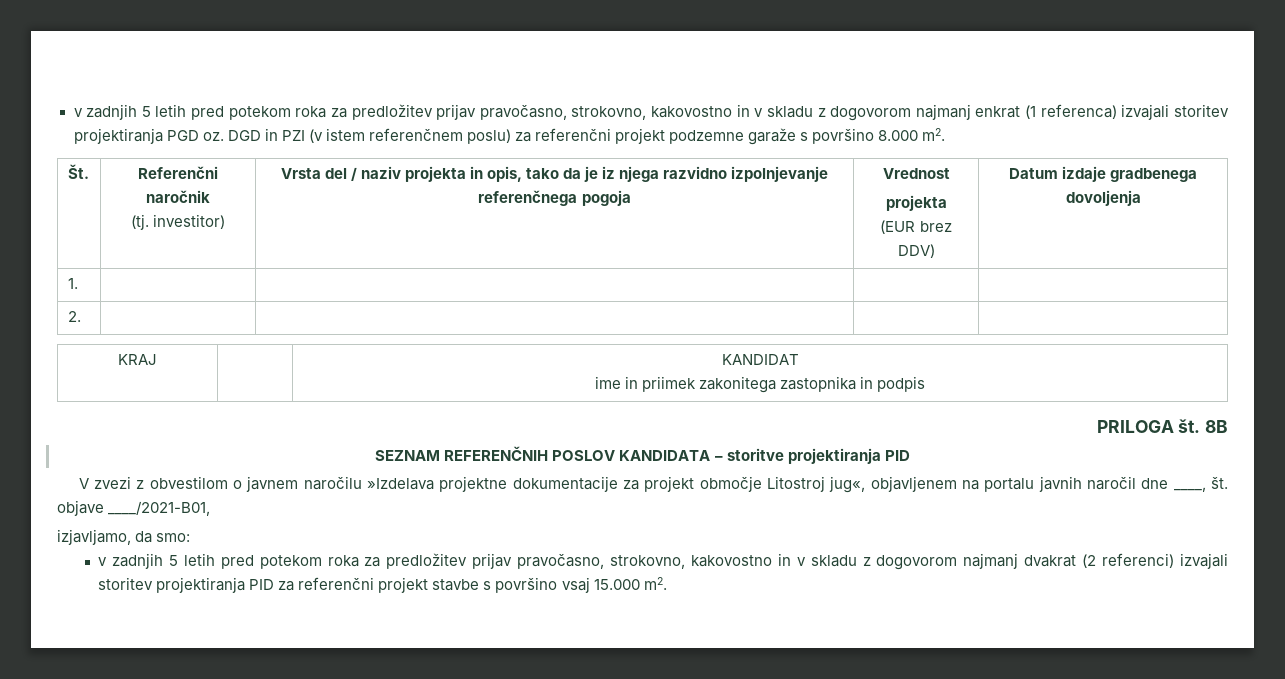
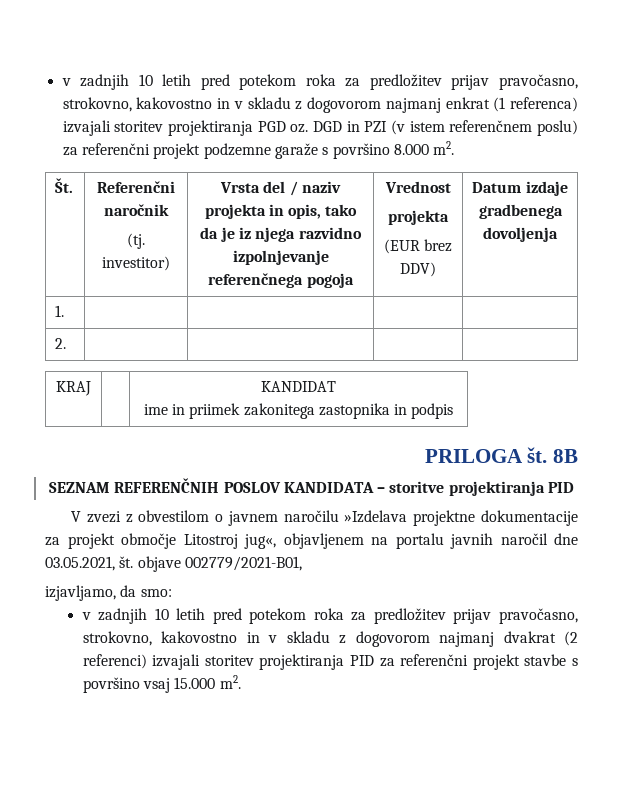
[73,104,151,120] v zadnjih 5 -> [61,74,153,90] v zadnjih 10
[1173,487,1206,492] ____, -> [45,556,115,571] 03.05.2021,
[108,501,211,516] ____/2021-B01, -> [184,556,302,571] 002779/2021-B01,
[168,555,178,566] 5 -> [154,608,169,620] 10

